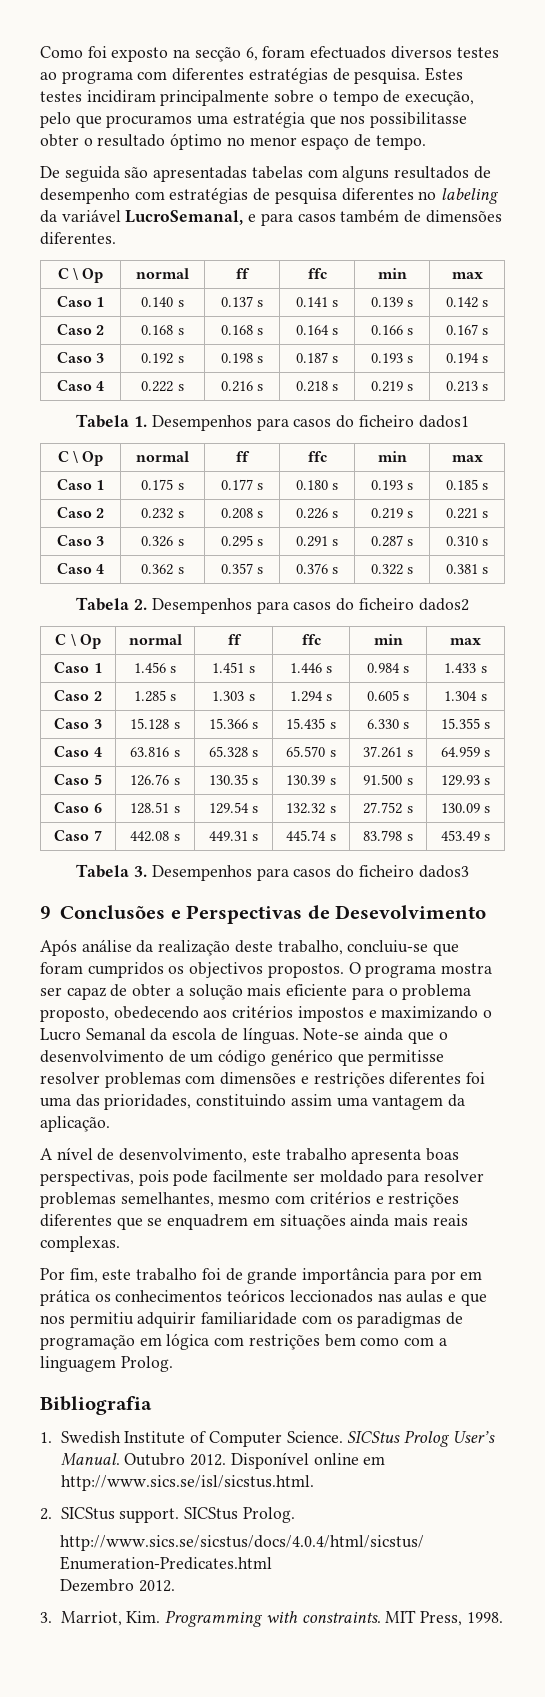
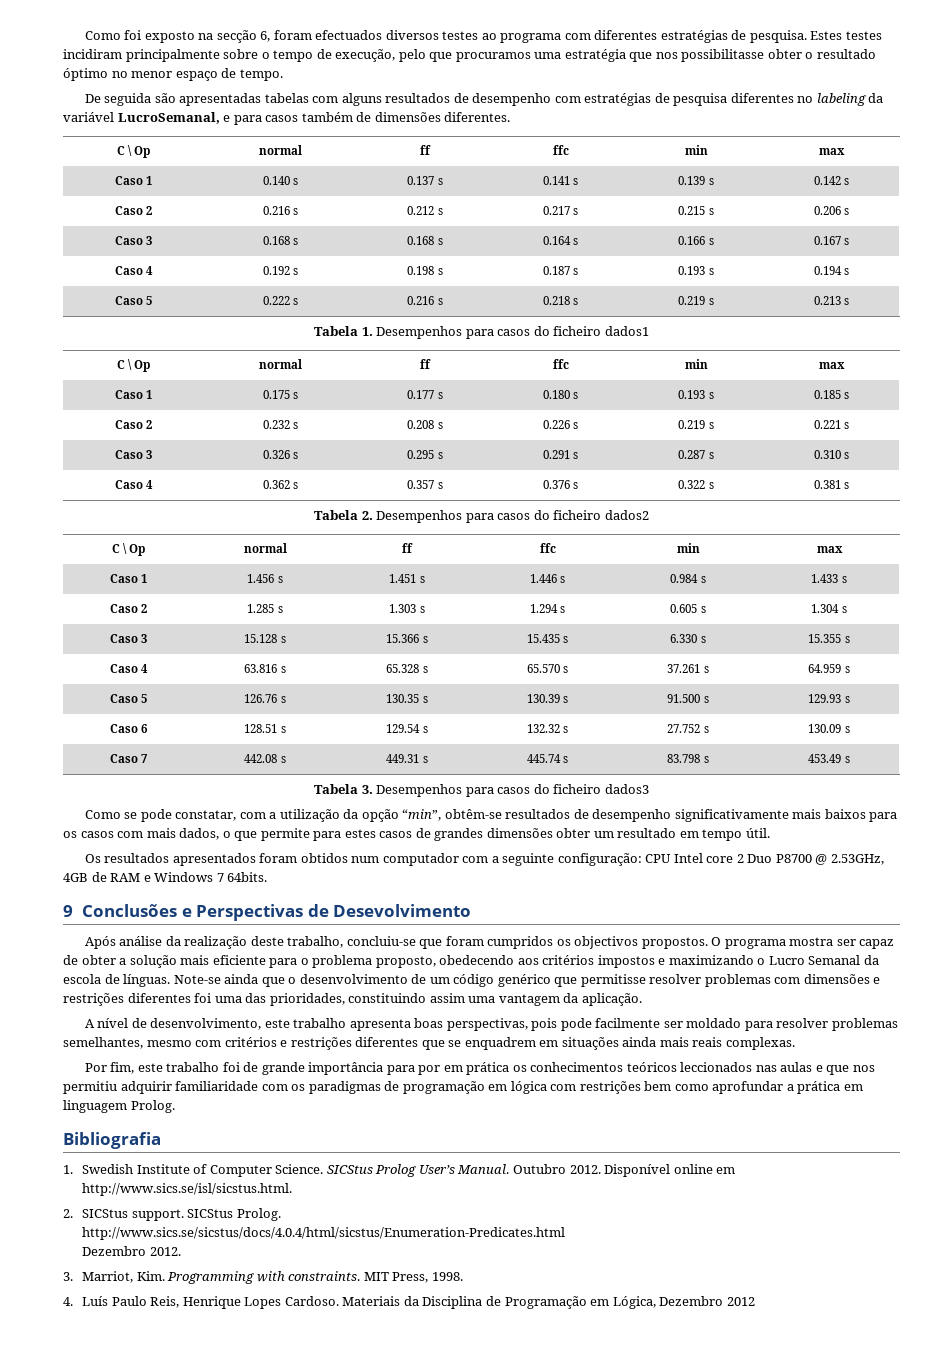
(105, 330) none -> [262,206,299,215] [407,206,443,215] [542,206,579,215] [678,206,714,215] [813,206,850,215] [114,236,153,245] | 0.216 s | 0.212 s | 0.217 s | 0.215 s | 0.206 s // Caso 3
[96,353,105,363] 3 -> [146,266,154,275] 4
[96,381,105,391] 4 -> [146,296,153,305] 5
(469, 871) none -> [84,809,898,822] [63,828,770,841] [84,853,884,866] [63,872,268,882] // Como se pode constatar, com a utilização da opção “min”, obtêm-se resultados de desempenho significativamente mais baixos para os casos com mais dados, o que permite para estes casos de grandes dimensões obter um resultado em tempo útil. // Os resultados apresentados foram obtidos num computador com a seguinte configuração: CPU Intel core 2 Duo P8700 @ 2.53GHz, 4GB de RAM e Windows 7 64bits.
[404,1337,447,1346] com a -> [712,1081,863,1094] aprofundar a prática em
(503, 1617) none -> [63,1296,755,1309] // 4. Luís Paulo Reis, Henrique Lopes Cardoso. Materiais da Disciplina de Programação em Lógica, Dezembro 2012

